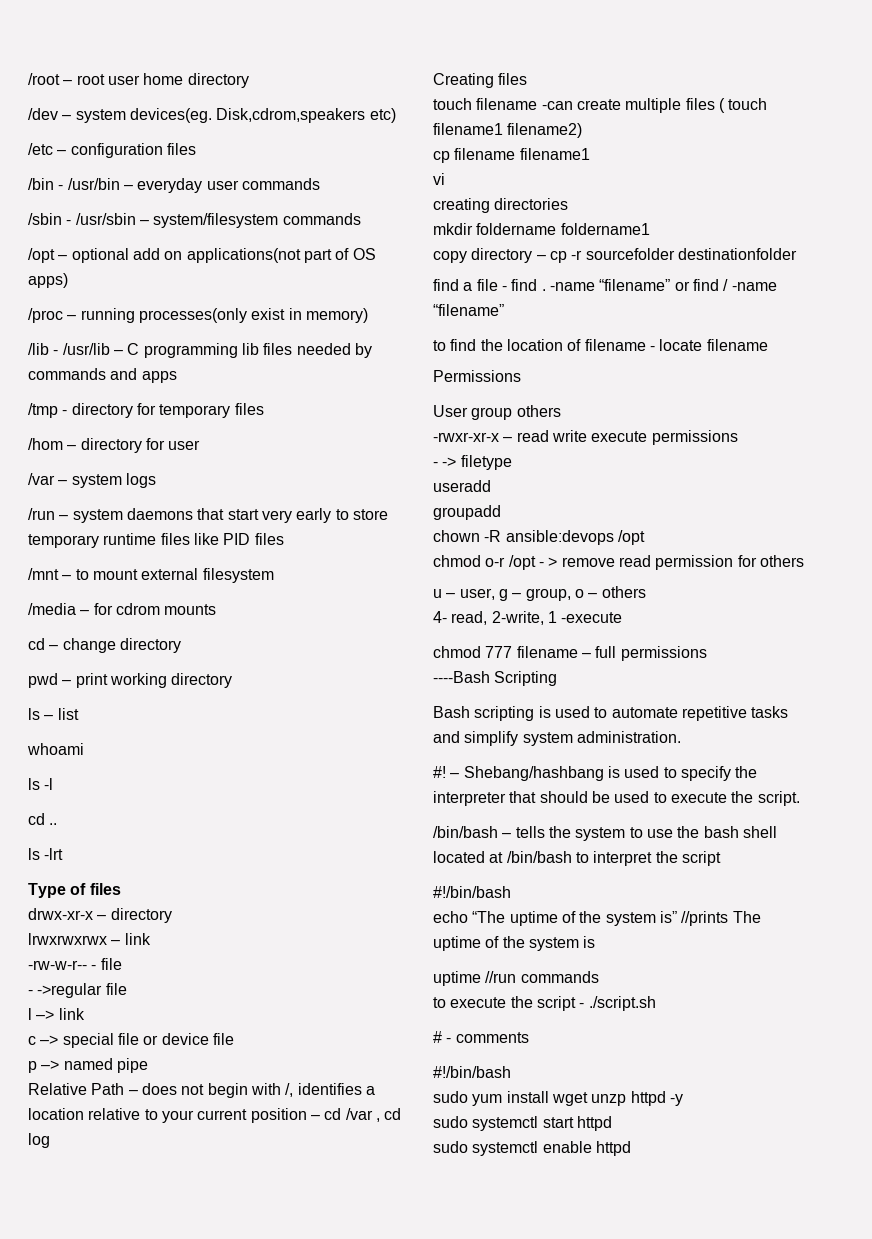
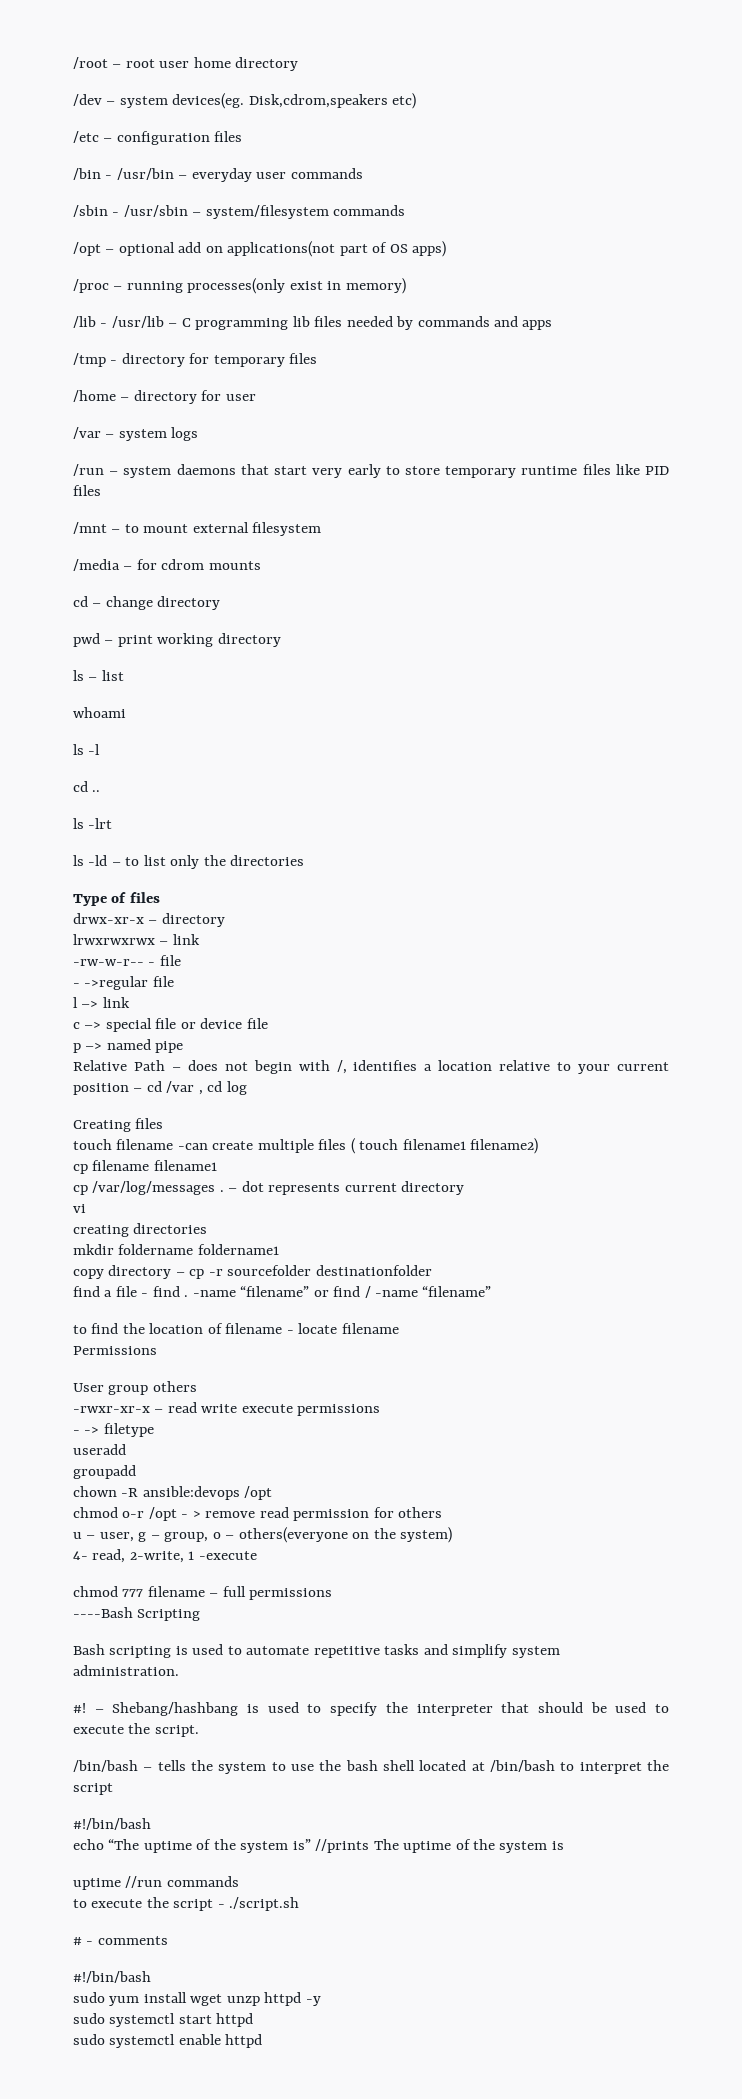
[28,438,63,450] /hom -> [73,390,116,402] /home
(64, 854) none -> [73,855,305,869] // ls -ld – to list only the directories
(590, 154) none -> [73,1181,465,1195] // cp /var/log/messages . – dot represents current directory
[601,586,646,598] others -> [238,1527,453,1543] others(everyone on the system)

